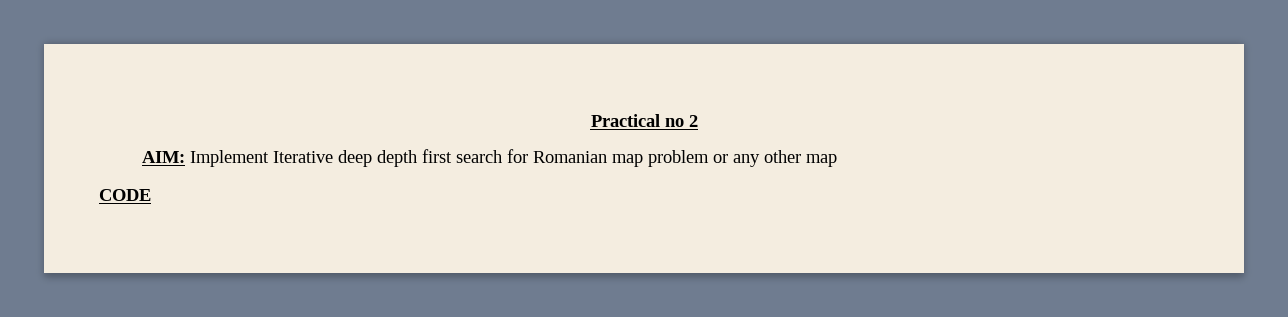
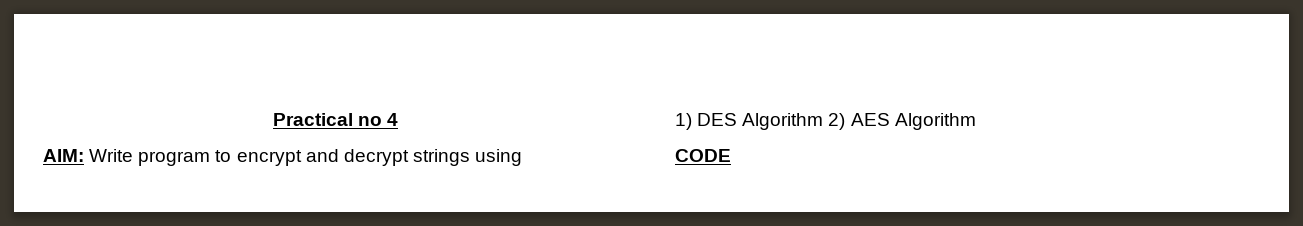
[688,115,698,127] 2 -> [387,113,399,126] 4
[190,149,838,167] Implement Iterative deep depth first search for Romanian map problem or any other map -> [89,149,523,166] [675,113,976,130] Write program to encrypt and decrypt strings using // 1) DES Algorithm 2) AES Algorithm

